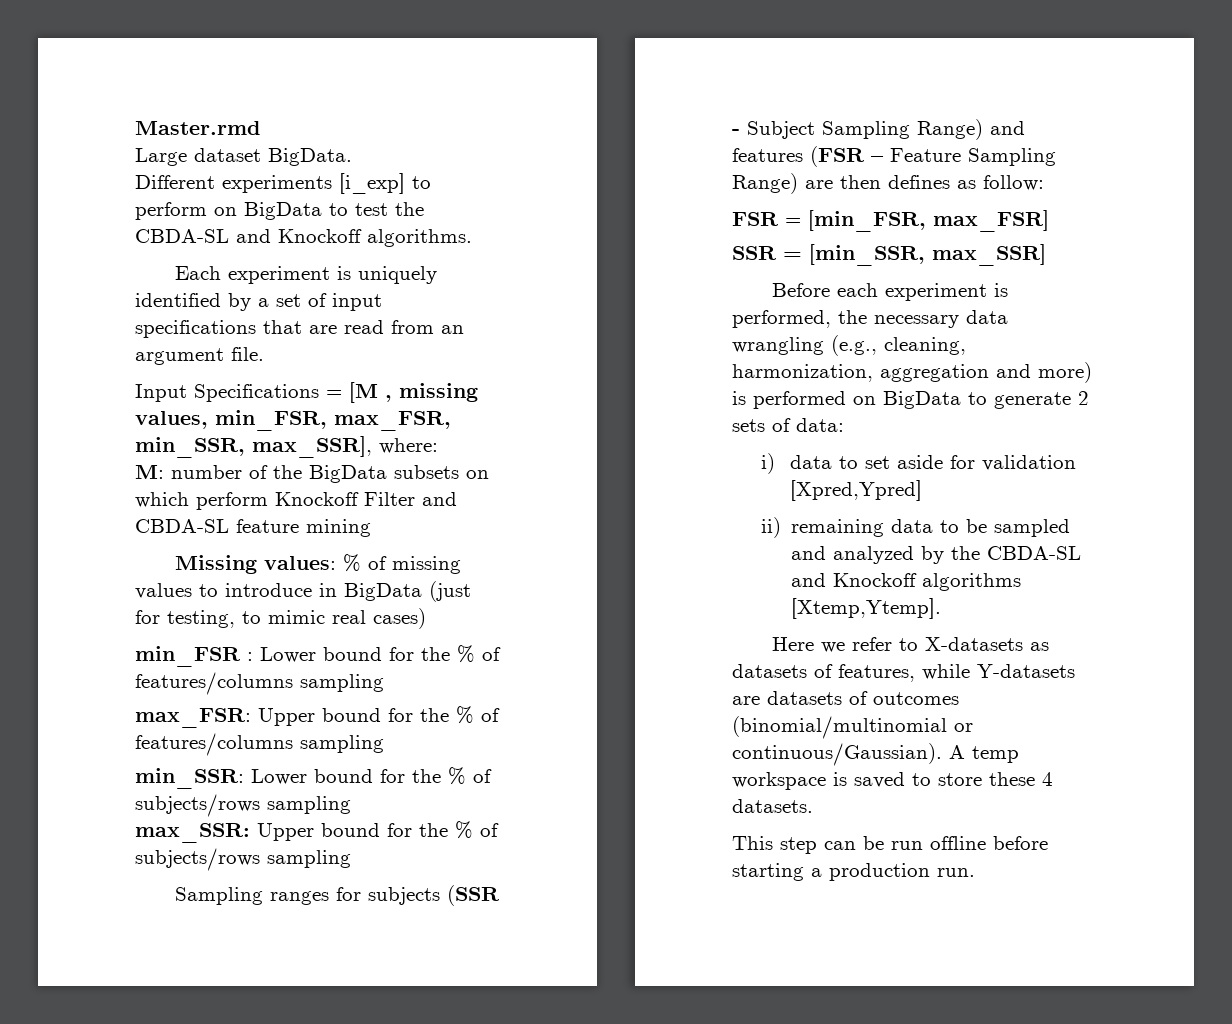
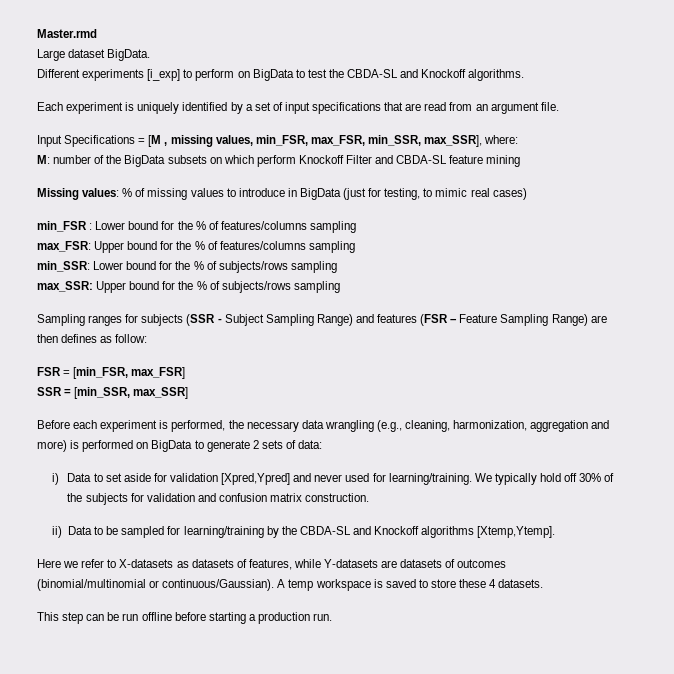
[789,455,832,469] data -> [67,473,92,482] Data
(922, 490) none -> [293,473,615,485] [67,493,370,505] and never used for learning/training. We typically hold off 30% of the subjects for validation and confusion matrix construction.
[791,519,934,537] remaining data -> [67,526,92,535] Data
[791,546,915,564] and analyzed -> [167,526,264,538] for learning/training

